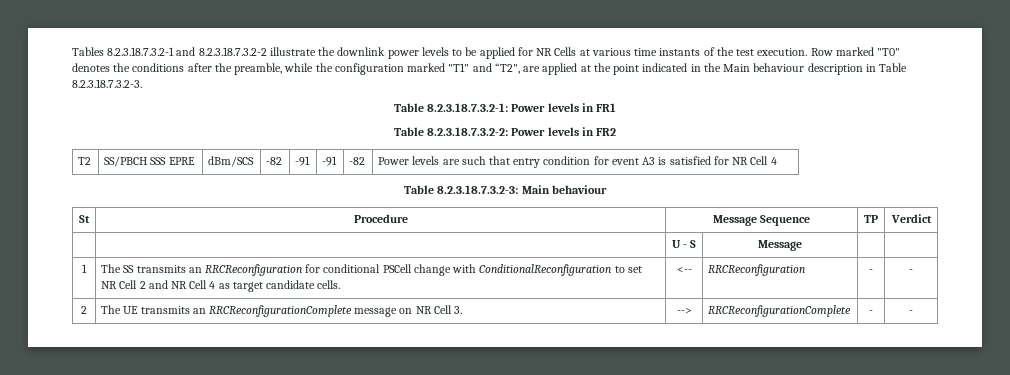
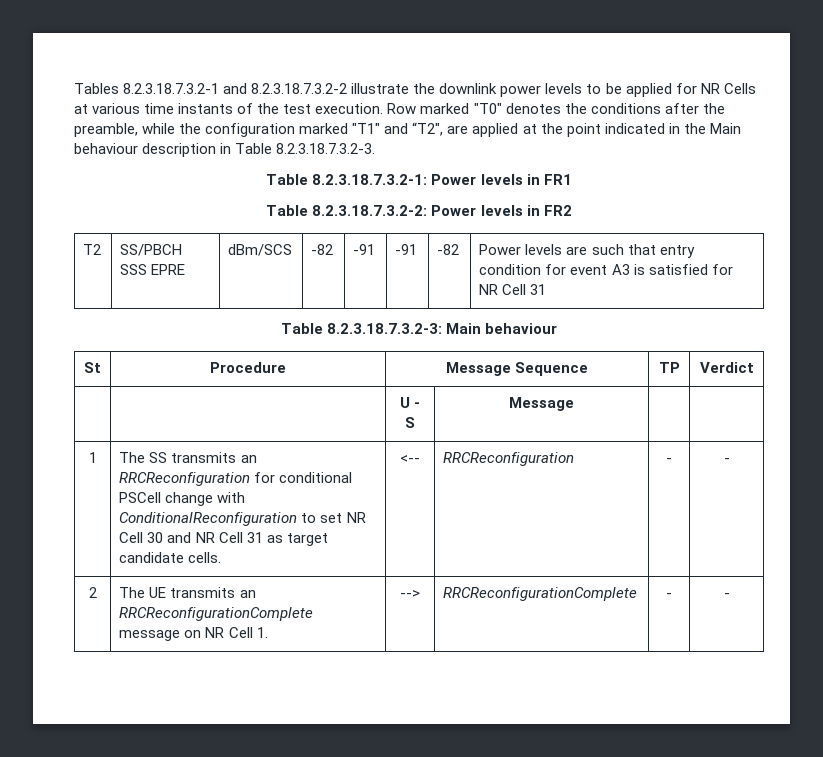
[770,157,777,165] 4 -> [530,284,547,295] 31
[139,281,146,289] 2 -> [147,532,164,543] 30
[209,281,216,289] 4 -> [246,532,263,543] 31
[454,306,463,314] 3. -> [256,627,268,638] 1.

